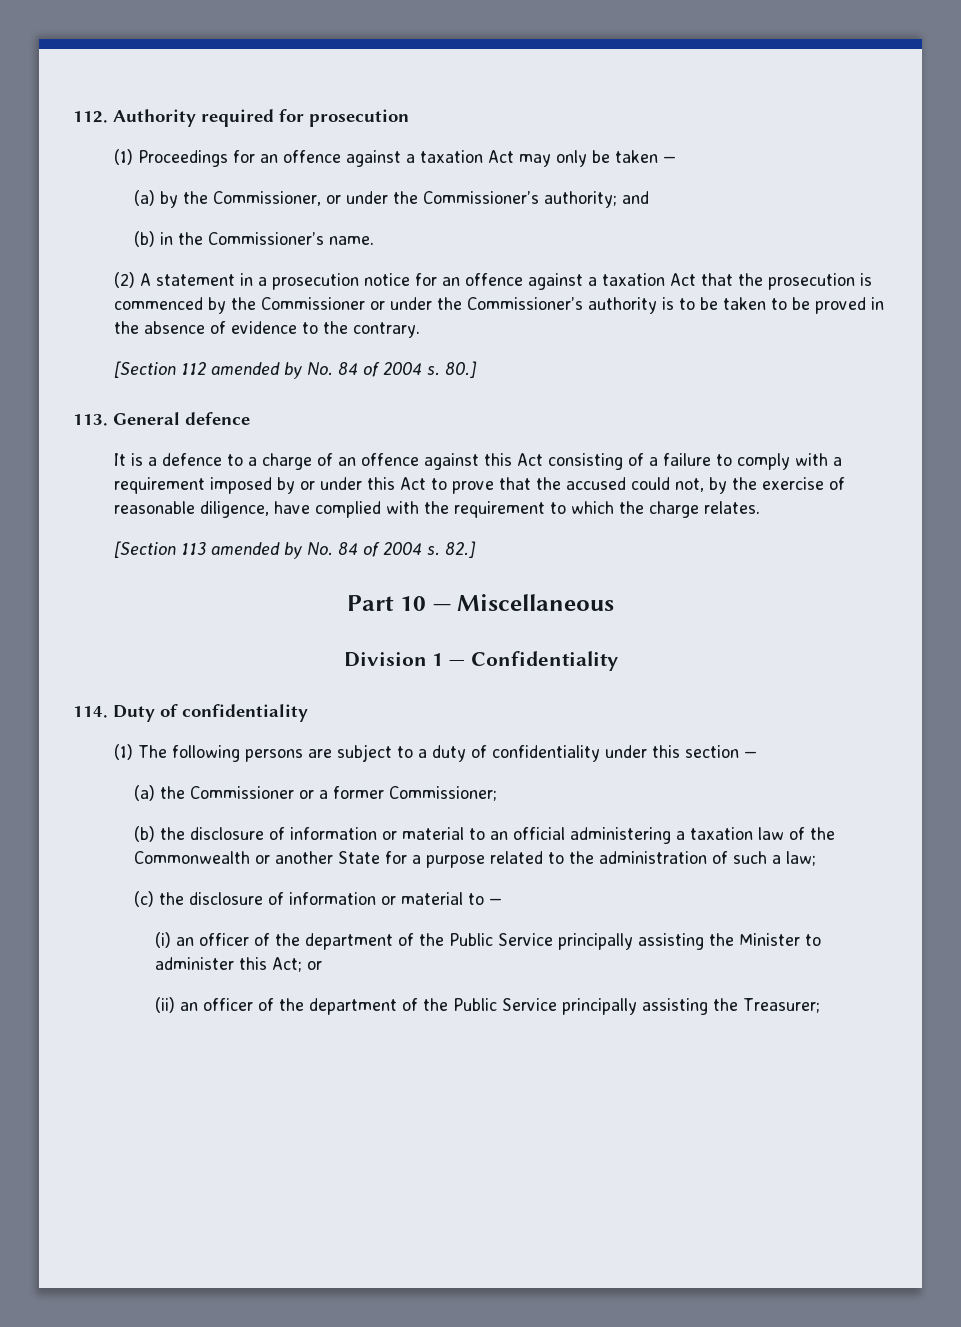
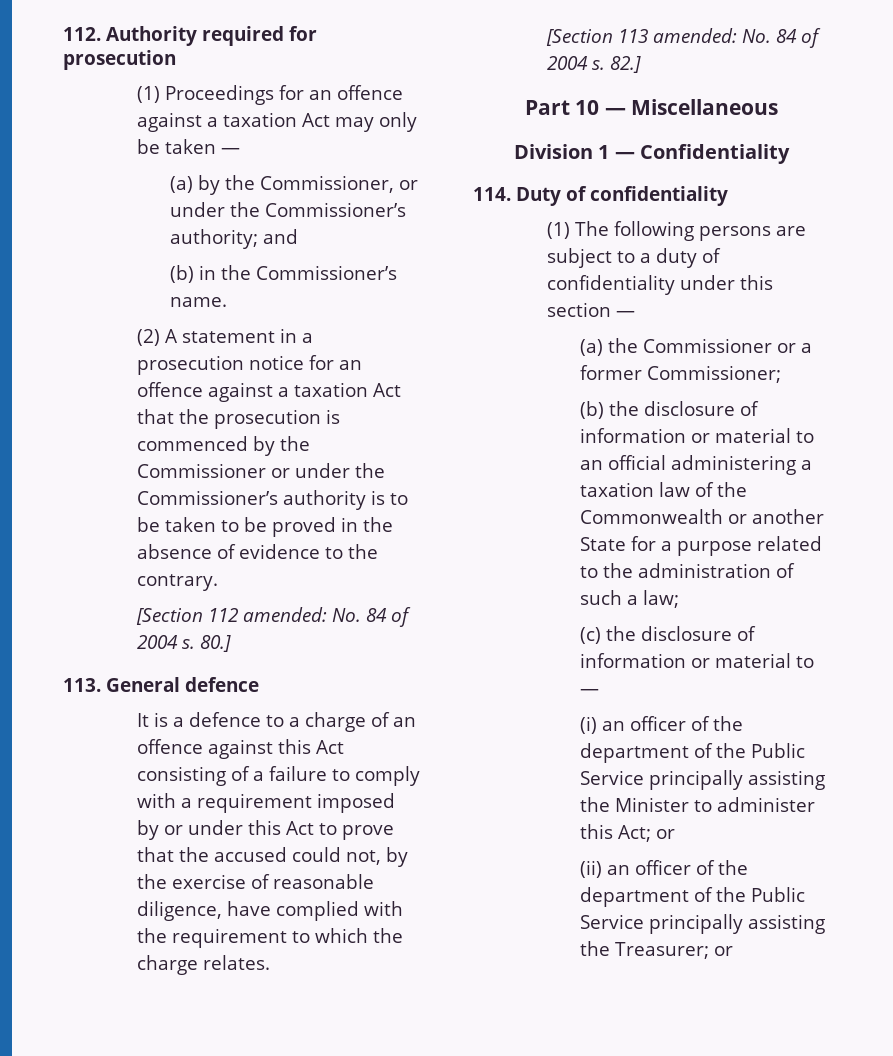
[210,362,302,379] amended by -> [242,607,327,622] amended:
[210,542,302,559] amended by -> [652,28,737,43] amended:
(820, 1005) none -> [714,946,734,956] or

